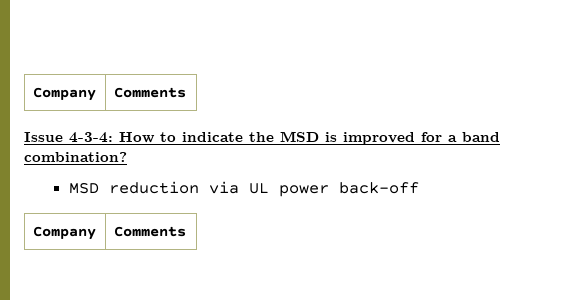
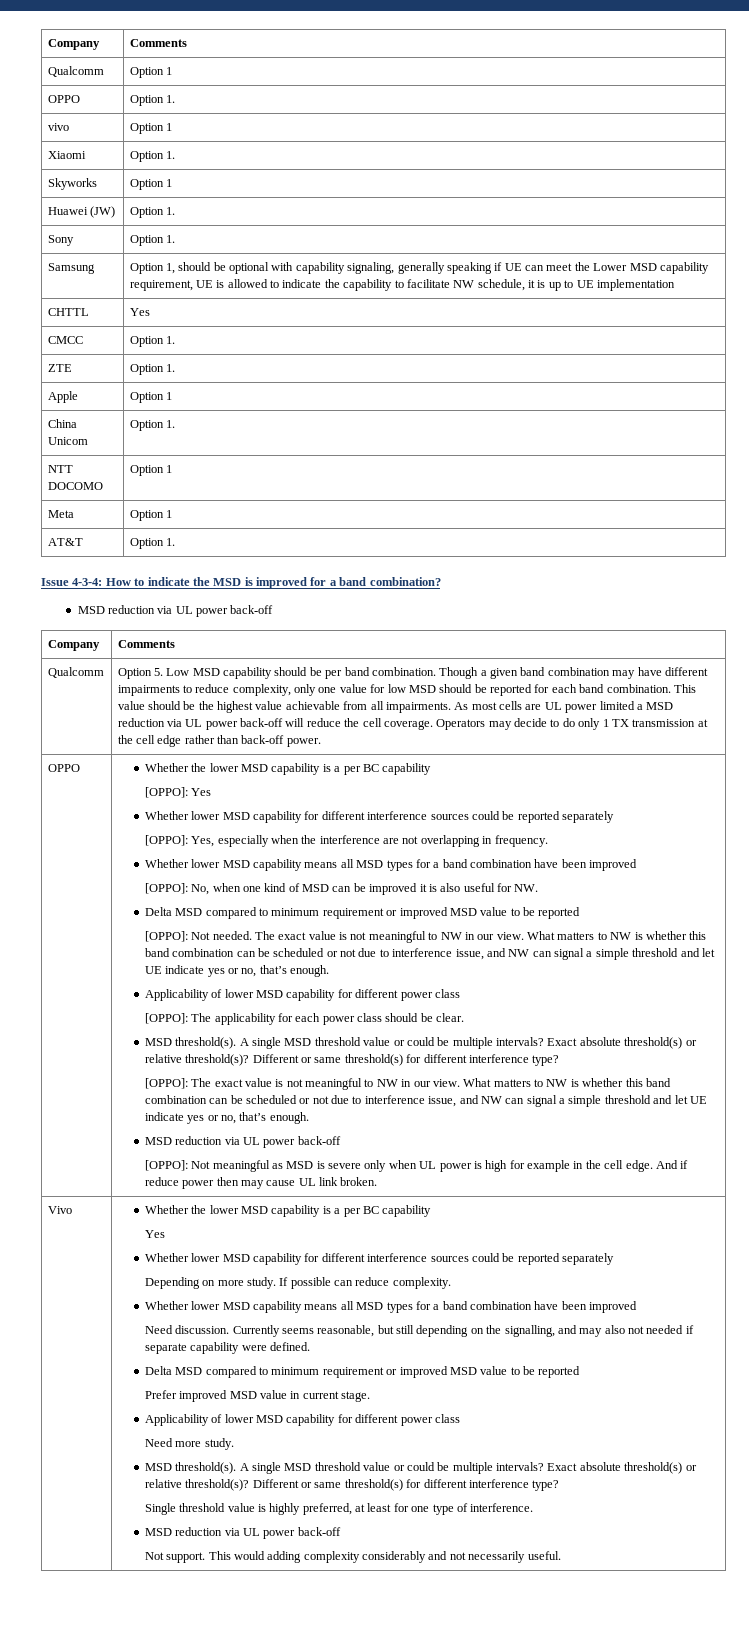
[32,87,96,101] [113,87,186,98] Company | Comments -> [47,39,100,50] [129,39,187,47] [47,66,104,77] [129,67,172,78] [47,95,80,103] [129,95,175,106] [47,123,69,131] [129,123,172,134] [47,151,86,159] [129,151,175,162] [47,178,97,190] [129,179,172,190] [47,206,115,218] [129,207,175,218] [47,235,74,246] [129,235,175,246] [47,263,95,274] [129,262,709,274] [129,279,675,291] [47,308,89,316] [129,308,150,316] [47,336,83,344] [129,336,175,347] [47,364,72,372] [129,364,175,375] [47,391,78,403] [129,392,172,403] [47,419,77,428] [47,437,88,445] [129,420,175,431] [47,465,73,473] [47,482,103,490] [129,465,172,476] [47,510,74,518] [129,510,172,521] [47,538,83,546] [129,538,175,549] Company | Comments // Qualcomm | Option 1 // OPPO | Option 1. // vivo | Option 1 // Xiaomi | Option 1. // Skyworks | Option 1 // Huawei (JW) | Option 1. // Sony | Option 1. // Samsung | Option 1, should be optional with capability signaling, generally speaking if UE can meet the Lower MSD capability requirement, UE is allowed to indicate the capability to facilitate NW schedule, it is up to UE implementation // CHTTL | Yes // CMCC | Option 1. // ZTE | Option 1. // Apple | Option 1 // China Unicom | Option 1. // NTT DOCOMO | Option 1 // Meta | Option 1 // AT&T | Option 1.
(186, 231) none -> [47,667,104,678] [117,667,708,679] [117,684,696,696] [117,701,674,713] [117,718,708,730] [117,735,321,747] [47,764,80,772] [144,763,432,775] [144,787,212,798] [144,811,615,823] [144,835,548,847] [144,859,638,871] [144,883,539,895] [144,907,581,919] [144,931,707,943] [144,948,715,960] [144,965,330,977] [144,989,460,1001] [144,1013,465,1025] [144,1037,697,1049] [144,1054,560,1066] [144,1078,671,1090] [144,1095,707,1107] [144,1112,309,1124] [144,1136,341,1148] [144,1160,689,1172] [144,1177,378,1189] [47,1206,72,1214] [144,1205,432,1217] [144,1230,165,1238] [144,1253,615,1265] [144,1277,451,1289] [144,1301,638,1313] [144,1325,694,1337] [144,1342,310,1354] [144,1366,581,1378] [144,1390,371,1402] [144,1414,460,1426] [144,1438,234,1450] [144,1462,697,1474] [144,1479,560,1491] [144,1503,534,1515] [144,1527,341,1539] [144,1551,561,1563] // Qualcomm | Option 5. Low MSD capability should be per band combination. Though a given band combination may have different impairments to reduce complexity, only one value for low MSD should be reported for each band combination. This value should be the highest value achievable from all impairments. As most cells are UL power limited a MSD reduction via UL power back-off will reduce the cell coverage. Operators may decide to do only 1 TX transmission at the cell edge rather than back-off power. // OPPO | Whether the lower MSD capability is a per BC capability // [OPPO]: Yes // Whether lower MSD capability for different interference sources could be reported separately // [OPPO]: Yes, especially when the interference are not overlapping in frequency. // Whether lower MSD capability means all MSD types for a band combination have been improved // [OPPO]: No, when one kind of MSD can be improved it is also useful for NW. // Delta MSD compared to minimum requirement or improved MSD value to be reported // [OPPO]: Not needed. The exact value is not meaningful to NW in our view. What matters to NW is whether this band combination can be scheduled or not due to interference issue, and NW can signal a simple threshold and let UE indicate yes or no, that’s enough. // Applicability of lower MSD capability for different power class // [OPPO]: The applicability for each power class should be clear. // MSD threshold(s). A single MSD threshold value or could be multiple intervals? Exact absolute threshold(s) or relative threshold(s)? Different or same threshold(s) for different interference type? // [OPPO]: The exact value is not meaningful to NW in our view. What matters to NW is whether this band combination can be scheduled or not due to interference issue, and NW can signal a simple threshold and let UE indicate yes or no, that’s enough. // MSD reduction via UL power back-off // [OPPO]: Not meaningful as MSD is severe only when UL power is high for example in the cell edge. And if reduce power then may cause UL link broken. // Vivo | Whether the lower MSD capability is a per BC capability // Yes // Whether lower MSD capability for different interference sources could be reported separately // Depending on more study. If possible can reduce complexity. // Whether lower MSD capability means all MSD types for a band combination have been improved // Need discussion. Currently seems reasonable, but still depending on the signalling, and may also not needed if separate capability were defined. // Delta MSD compared to minimum requirement or improved MSD value to be reported // Prefer improved MSD value in current stage. // Applicability of lower MSD capability for different power class // Need more study. // MSD threshold(s). A single MSD threshold value or could be multiple intervals? Exact absolute threshold(s) or relative threshold(s)? Different or same threshold(s) for different interference type? // Single threshold value is highly preferred, at least for one type of interference. // MSD reduction via UL power back-off // Not support. This would adding complexity considerably and not necessarily useful.

